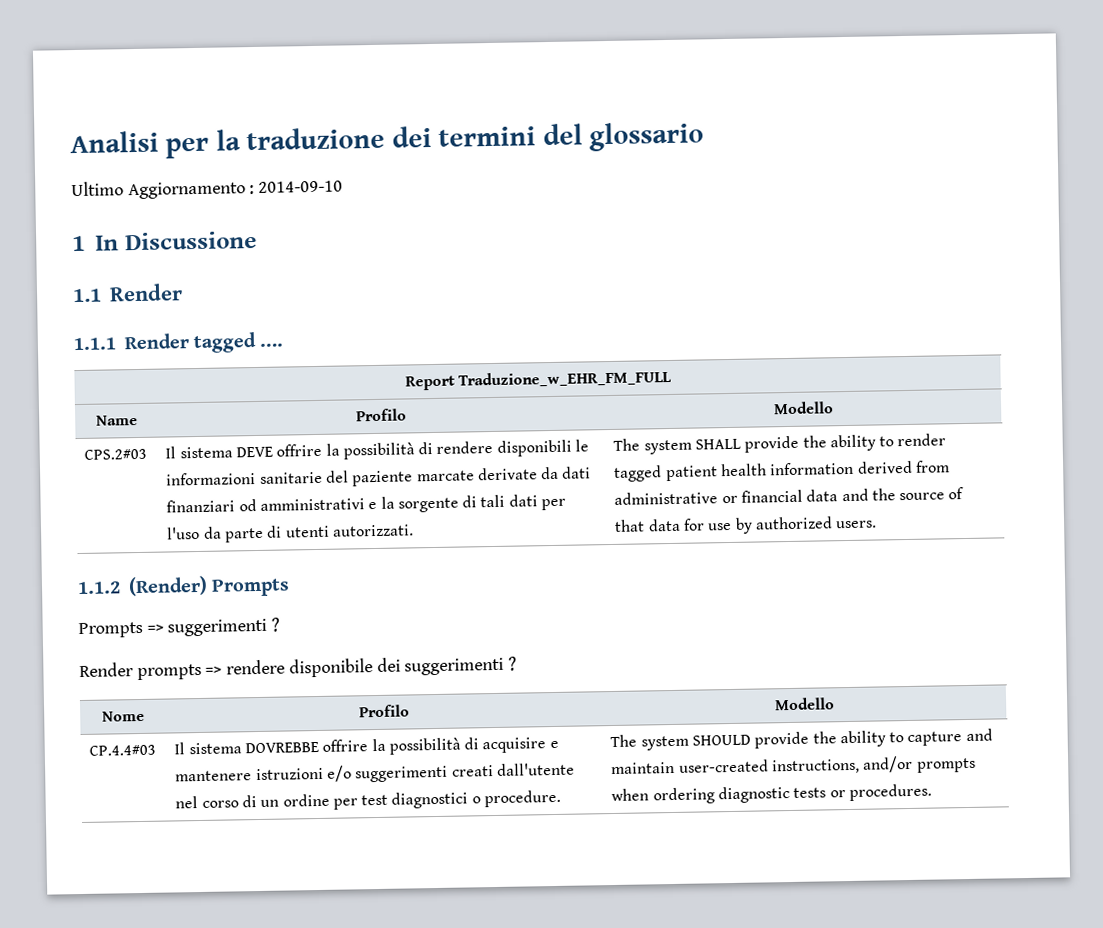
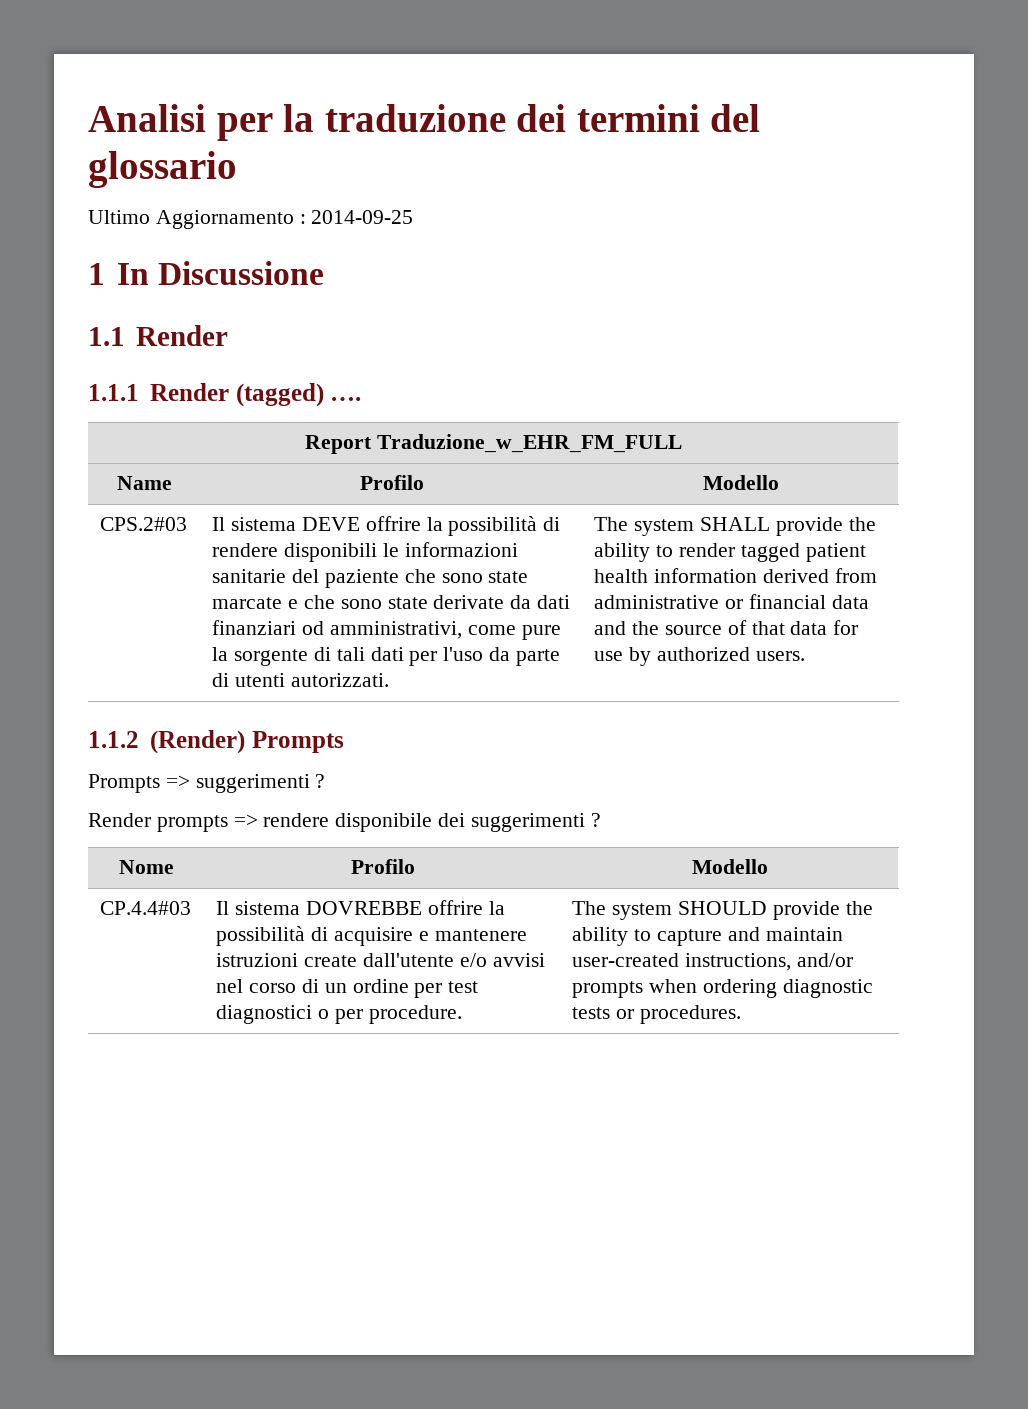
[258,180,344,193] 2014-09-10 -> [311,210,414,224] 2014-09-25
[193,331,258,354] tagged -> [235,383,324,407] (tagged)
[416,470,475,482] marcate -> [404,569,529,583] [212,595,428,609] che sono state marcate e che sono state
[259,498,378,511] amministrativi e -> [329,621,561,640] amministrativi, come pure
[326,762,575,783] e/o suggerimenti creati dall'utente -> [304,953,545,967] create dall'utente e/o avvisi
(481, 800) none -> [334,1009,363,1024] per

